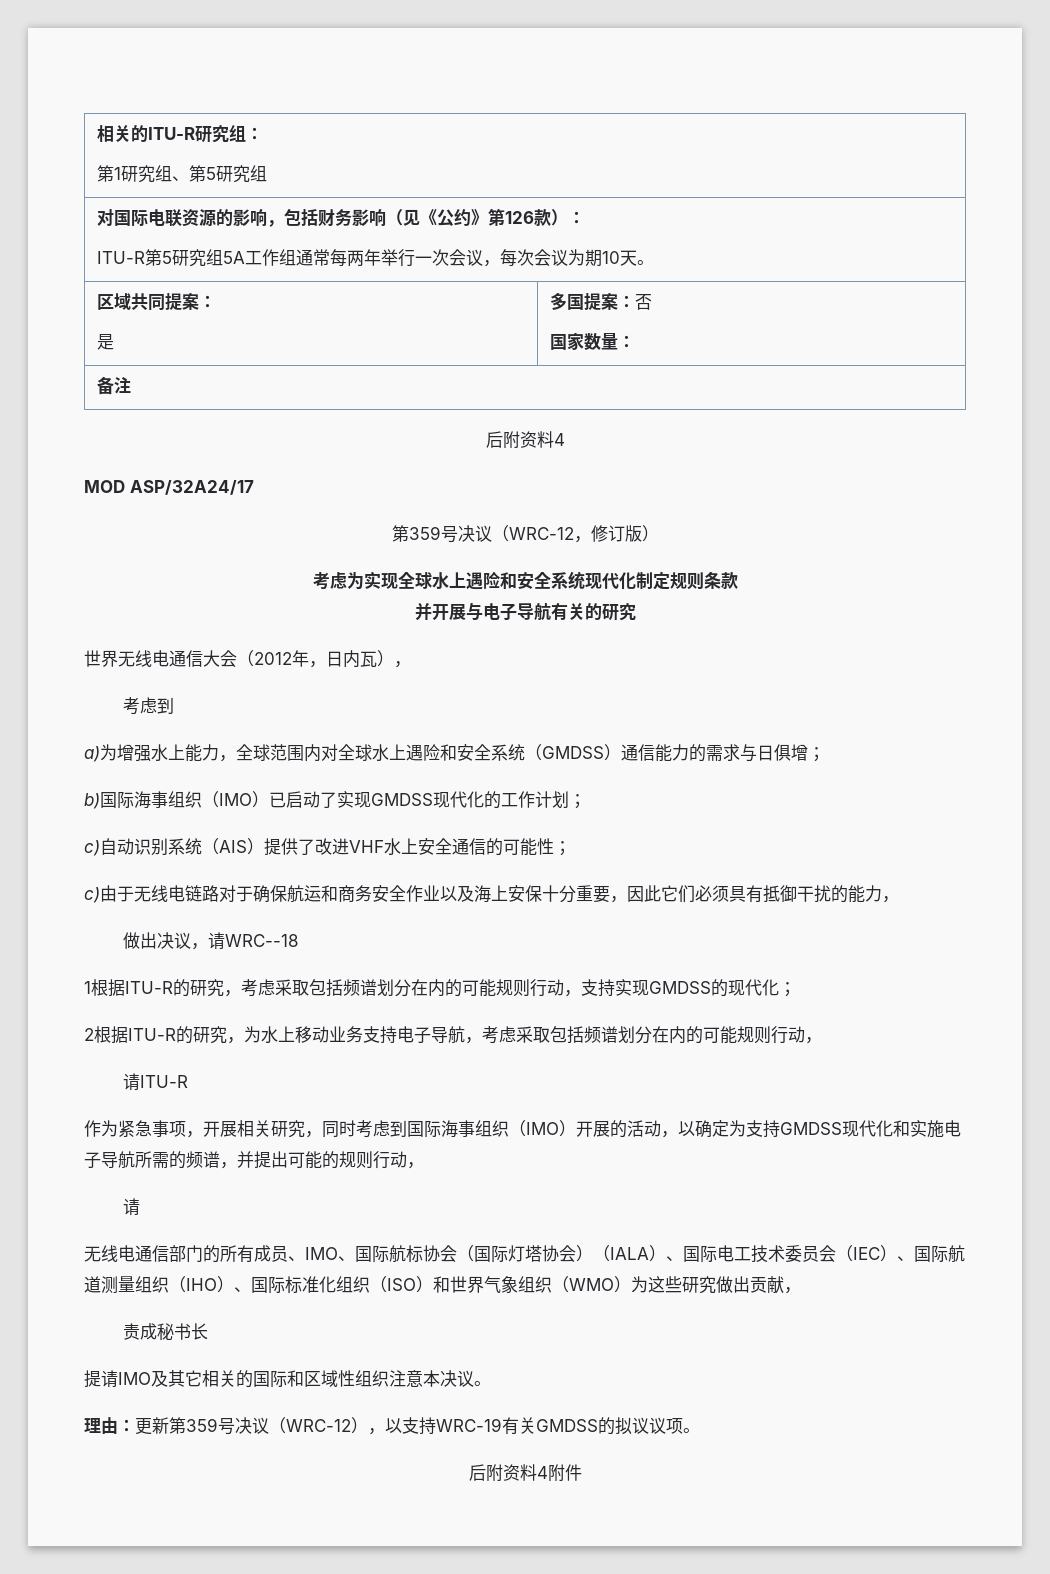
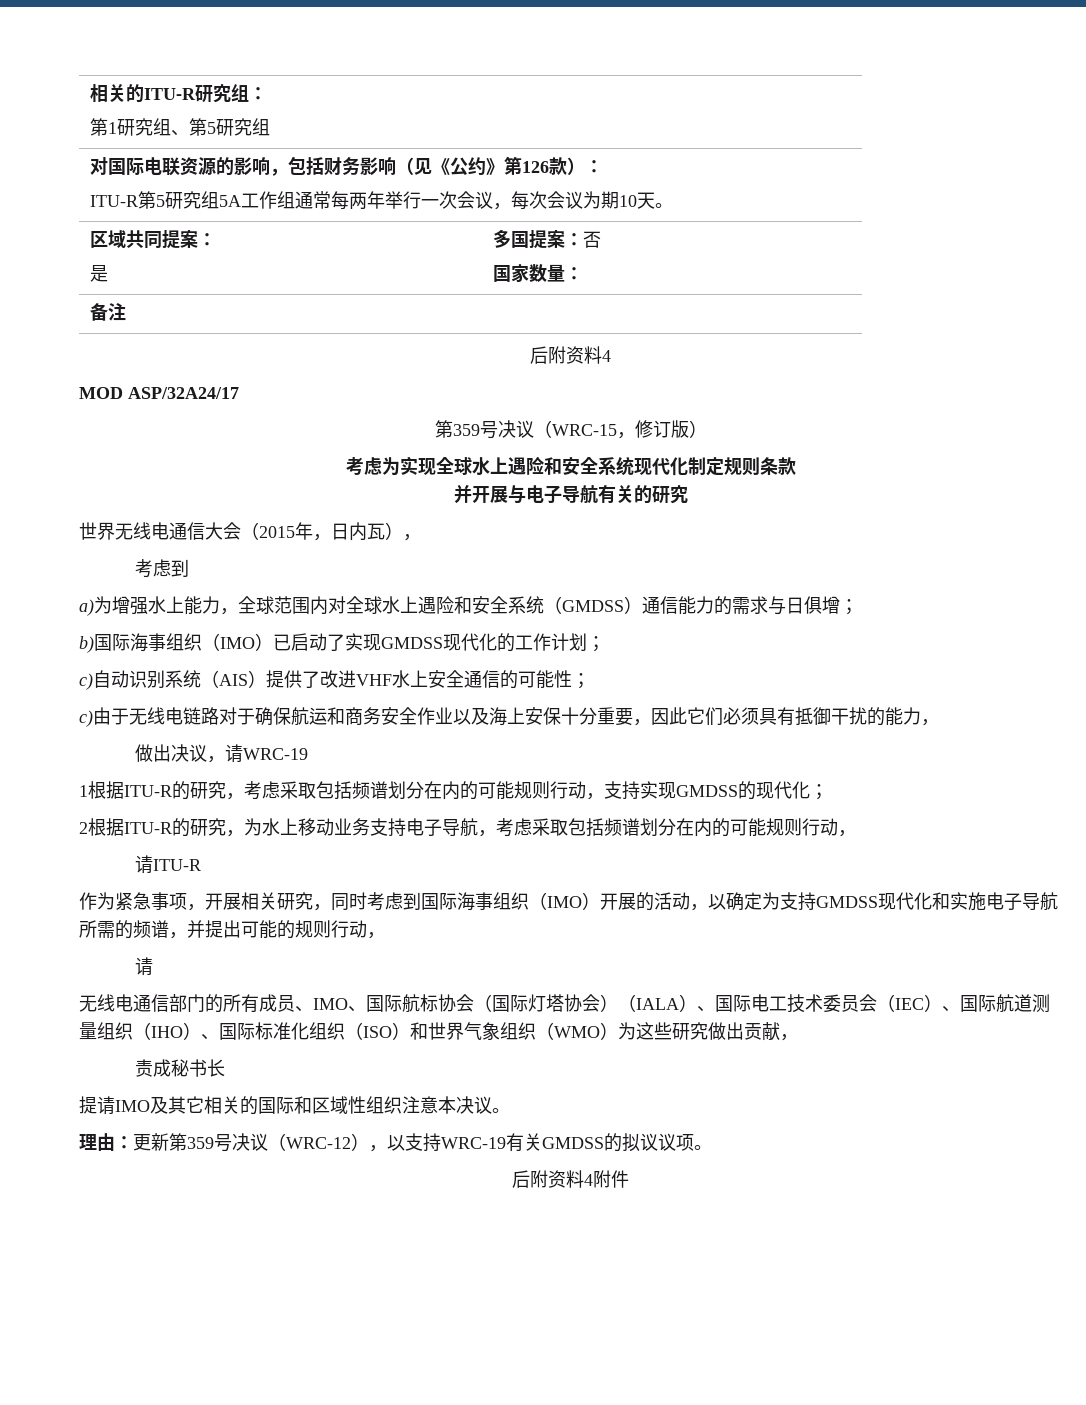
[508,527,574,540] WRC-12 -> [551,424,617,436] WRC-15
[254,652,292,665] 2012 -> [259,526,295,538] 2015
[225,934,300,947] WRC--18 -> [242,748,308,760] WRC-19

